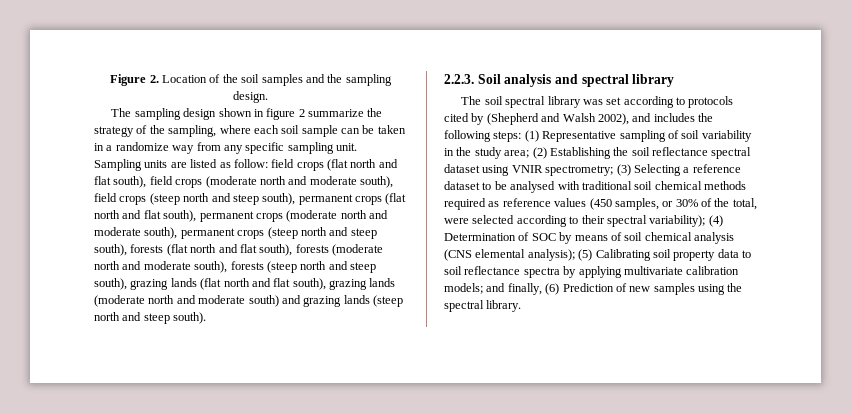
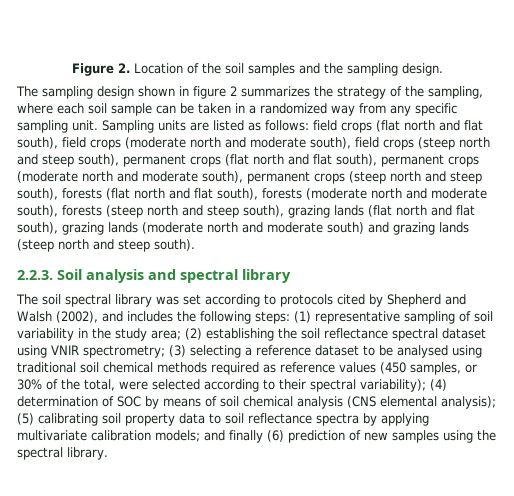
[308,109,365,117] summarize -> [241,86,310,97] summarizes
[115,142,169,151] randomize -> [260,103,327,114] randomized
[233,159,268,168] follow: -> [265,120,309,131] follows:
[486,113,539,125] (Shepherd -> [387,294,441,307] Shepherd
[597,113,629,125] 2002), -> [56,311,98,323] (2002),
[542,131,617,142] Representative -> [315,311,400,324] representative
[549,147,611,159] Establishing -> [206,328,274,341] establishing
[633,164,681,176] Selecting -> [190,345,241,358] selecting
[557,181,580,190] with -> [452,345,482,358] using
[444,233,516,241] Determination -> [17,396,98,407] determination
[595,249,651,261] Calibrating -> [38,413,98,426] calibrating
[507,283,614,295] finally, (6) Prediction -> [229,430,345,443] finally (6) prediction

